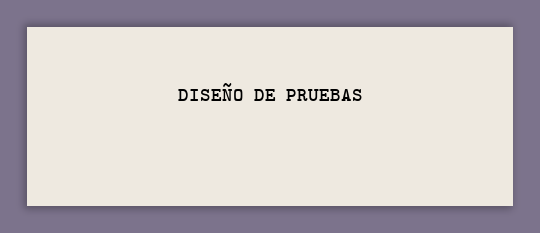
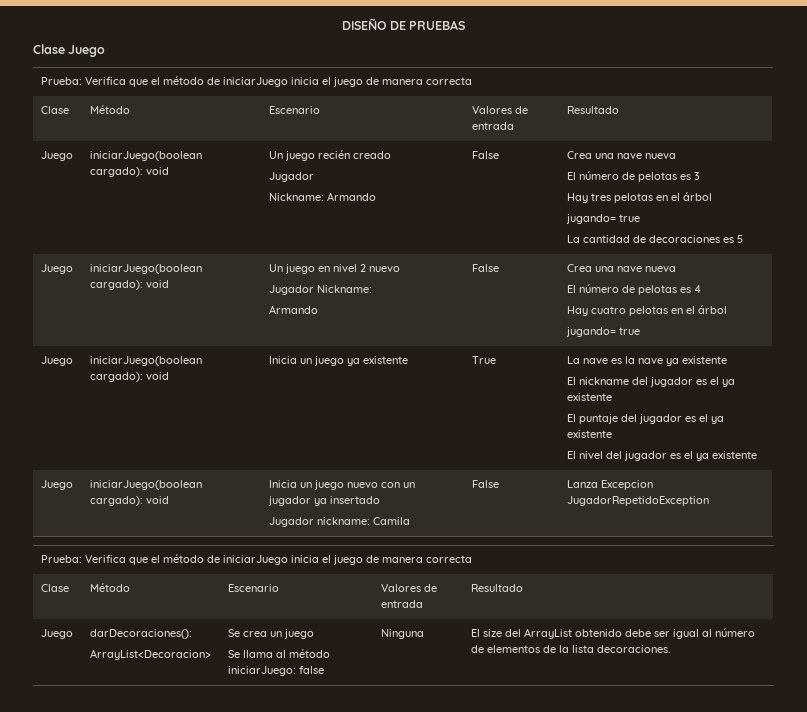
(363, 95) none -> [33,44,106,57] [41,76,473,87] [41,106,70,114] [90,105,131,114] [269,106,321,114] [472,106,529,114] [472,122,515,130] [567,106,620,114] [41,151,74,161] [90,151,203,161] [90,167,170,177] [269,150,392,161] [269,172,315,182] [269,192,377,201] [472,151,500,159] [567,151,677,159] [567,171,701,182] [567,192,713,203] [566,214,641,224] [567,235,744,243] [41,264,74,274] [90,264,203,274] [90,280,170,290] [269,264,401,274] [269,285,373,295] [269,305,319,314] [472,264,500,272] [567,264,677,272] [567,284,702,295] [567,305,728,316] [566,327,641,337] [41,356,74,366] [90,356,203,366] [90,372,170,382] [269,356,409,366] [472,356,497,364] [567,356,728,366] [567,377,736,387] [567,393,613,401] [567,414,725,424] [567,430,613,438] [567,451,758,461] [41,480,74,490] [90,480,203,490] [90,496,170,506] [269,480,416,490] [268,496,381,506] [269,517,411,527] [472,480,500,488] [567,480,654,490] [567,496,710,506] [41,554,473,565] [41,584,70,592] [90,583,131,592] [228,584,280,592] [381,584,438,592] [381,600,424,608] [471,584,524,592] [41,629,74,639] [90,629,193,639] [90,649,212,660] [228,629,315,639] [228,649,331,658] [228,666,325,676] [381,629,425,639] [471,628,756,639] [471,645,671,653] // Clase Juego // Prueba: Verifica que el método de iniciarJuego inicia el juego de manera correcta // Clase | Método | Escenario | Valores de entrada | Resultado // Juego | iniciarJuego(boolean cargado): void | Un juego recién creado // Jugador // Nickname: Armando | False | Crea una nave nueva // El número de pelotas es 3 // Hay tres pelotas en el árbol // jugando= true // La cantidad de decoraciones es 5 // Juego | iniciarJuego(boolean cargado): void | Un juego en nivel 2 nuevo // Jugador Nickname: // Armando | False | Crea una nave nueva // El número de pelotas es 4 // Hay cuatro pelotas en el árbol // jugando= true // Juego | iniciarJuego(boolean cargado): void | Inicia un juego ya existente | True | La nave es la nave ya existente // El nickname del jugador es el ya existente // El puntaje del jugador es el ya existente // El nivel del jugador es el ya existente // Juego | iniciarJuego(boolean cargado): void | Inicia un juego nuevo con un jugador ya insertado // Jugador nickname: Camila | False | Lanza Excepcion JugadorRepetidoException // Prueba: Verifica que el método de iniciarJuego inicia el juego de manera correcta // Clase | Método | Escenario | Valores de entrada | Resultado // Juego | darDecoraciones(): // ArrayList<Decoracion> | Se crea un juego // Se llama al método iniciarJuego: false | Ninguna | El size del ArrayList obtenido debe ser igual al número de elementos de la lista decoraciones.

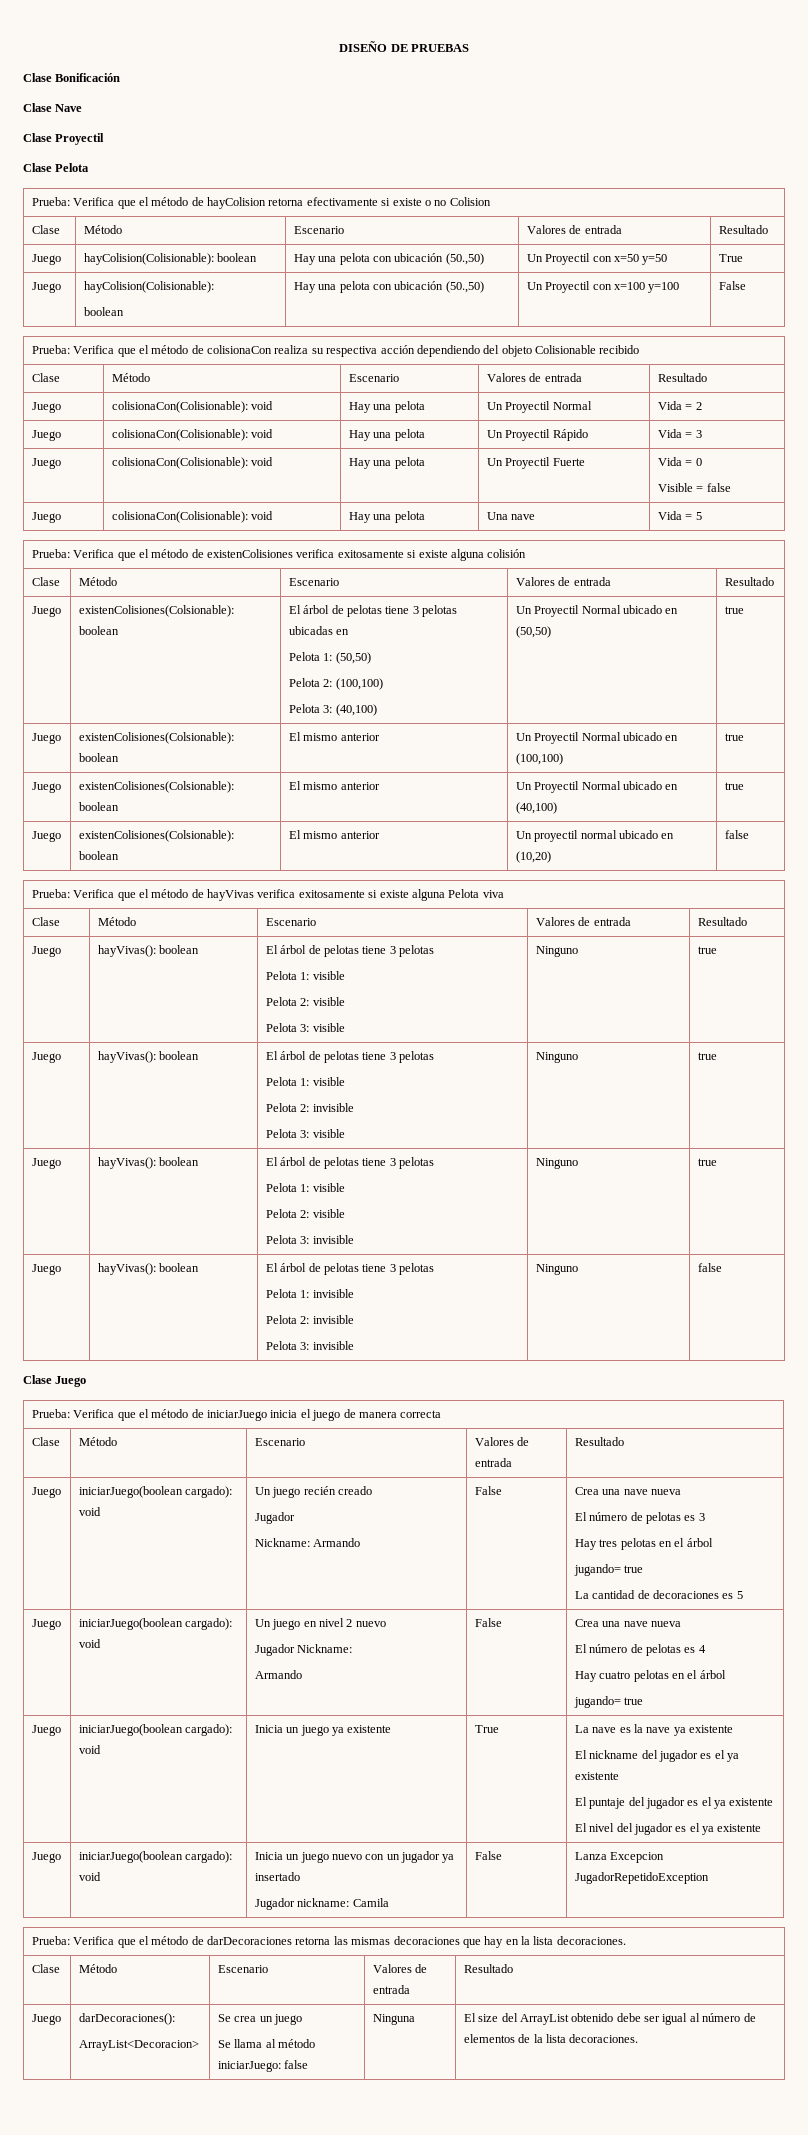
(465, 25) none -> [23,73,121,82] [23,103,83,112] [23,133,105,145] [23,163,90,172] [31,197,491,209] [31,225,60,234] [83,225,122,234] [293,226,344,234] [526,225,622,234] [718,225,768,234] [31,254,61,265] [83,253,258,265] [293,253,484,265] [526,253,668,265] [718,254,743,262] [31,282,61,293] [83,281,214,293] [83,307,124,316] [293,281,484,293] [526,281,680,293] [718,281,746,290] [31,345,640,357] [31,373,60,382] [111,373,150,382] [348,374,399,382] [486,373,582,382] [657,373,707,382] [31,402,61,413] [111,401,274,413] [348,401,425,413] [486,401,592,413] [657,401,702,410] [31,430,61,441] [111,429,274,441] [348,429,425,441] [486,429,588,441] [657,429,702,438] [31,458,61,469] [111,457,274,469] [348,457,425,469] [486,457,585,469] [657,457,702,466] [657,483,731,492] [31,512,61,523] [111,511,274,523] [348,511,425,523] [486,512,536,520] [657,511,702,520] [31,549,527,561] [31,577,60,586] [78,577,117,586] [288,578,339,586] [515,577,611,586] [724,577,774,586] [31,606,61,617] [78,605,234,617] [78,626,119,635] [288,605,458,617] [288,626,350,635] [288,652,371,664] [288,678,383,690] [288,704,377,716] [515,605,679,617] [515,626,551,638] [724,606,744,614] [31,733,61,744] [78,732,234,744] [78,753,119,762] [288,732,380,741] [515,732,679,744] [515,753,563,765] [724,733,744,741] [31,782,61,793] [78,781,234,793] [78,802,119,811] [288,781,380,790] [515,781,679,793] [515,802,557,814] [724,782,744,790] [31,831,61,842] [78,830,234,842] [78,851,119,860] [288,830,380,839] [515,830,675,842] [515,851,551,863] [724,830,749,839] [31,889,504,901] [31,917,60,926] [97,917,136,926] [265,918,316,926] [535,917,631,926] [697,917,747,926] [31,946,61,957] [97,945,200,957] [265,945,435,957] [265,971,345,980] [265,997,345,1006] [265,1023,345,1032] [535,946,578,957] [697,946,717,954] [31,1052,61,1063] [97,1051,200,1063] [265,1051,435,1063] [265,1077,345,1086] [265,1103,354,1112] [265,1129,345,1138] [535,1052,578,1063] [697,1052,717,1060] [31,1158,61,1169] [97,1157,200,1169] [265,1157,435,1169] [265,1183,345,1192] [265,1209,345,1218] [265,1235,354,1244] [535,1158,578,1169] [697,1158,717,1166] [31,1264,61,1275] [97,1263,200,1275] [265,1263,435,1275] [265,1289,354,1298] [265,1315,354,1324] [265,1341,354,1350] [535,1264,578,1275] [697,1263,722,1272] // Clase Bonificación // Clase Nave // Clase Proyectil // Clase Pelota // Prueba: Verifica que el método de hayColision retorna efectivamente si existe o no Colision // Clase | Método | Escenario | Valores de entrada | Resultado // Juego | hayColision(Colisionable): boolean | Hay una pelota con ubicación (50.,50) | Un Proyectil con x=50 y=50 | True // Juego | hayColision(Colisionable): // boolean | Hay una pelota con ubicación (50.,50) | Un Proyectil con x=100 y=100 | False // Prueba: Verifica que el método de colisionaCon realiza su respectiva acción dependiendo del objeto Colisionable recibido // Clase | Método | Escenario | Valores de entrada | Resultado // Juego | colisionaCon(Colisionable): void | Hay una pelota | Un Proyectil Normal | Vida = 2 // Juego | colisionaCon(Colisionable): void | Hay una pelota | Un Proyectil Rápido | Vida = 3 // Juego | colisionaCon(Colisionable): void | Hay una pelota | Un Proyectil Fuerte | Vida = 0 // Visible = false // Juego | colisionaCon(Colisionable): void | Hay una pelota | Una nave | Vida = 5 // Prueba: Verifica que el método de existenColisiones verifica exitosamente si existe alguna colisión // Clase | Método | Escenario | Valores de entrada | Resultado // Juego | existenColisiones(Colsionable): boolean | El árbol de pelotas tiene 3 pelotas ubicadas en // Pelota 1: (50,50) // Pelota 2: (100,100) // Pelota 3: (40,100) | Un Proyectil Normal ubicado en (50,50) | true // Juego | existenColisiones(Colsionable): boolean | El mismo anterior | Un Proyectil Normal ubicado en (100,100) | true // Juego | existenColisiones(Colsionable): boolean | El mismo anterior | Un Proyectil Normal ubicado en (40,100) | true // Juego | existenColisiones(Colsionable): boolean | El mismo anterior | Un proyectil normal ubicado en (10,20) | false // Prueba: Verifica que el método de hayVivas verifica exitosamente si existe alguna Pelota viva // Clase | Método | Escenario | Valores de entrada | Resultado // Juego | hayVivas(): boolean | El árbol de pelotas tiene 3 pelotas // Pelota 1: visible // Pelota 2: visible // Pelota 3: visible | Ninguno | true // Juego | hayVivas(): boolean | El árbol de pelotas tiene 3 pelotas // Pelota 1: visible // Pelota 2: invisible // Pelota 3: visible | Ninguno | true // Juego | hayVivas(): boolean | El árbol de pelotas tiene 3 pelotas // Pelota 1: visible // Pelota 2: visible // Pelota 3: invisible | Ninguno | true // Juego | hayVivas(): boolean | El árbol de pelotas tiene 3 pelotas // Pelota 1: invisible // Pelota 2: invisible // Pelota 3: invisible | Ninguno | false
[223,555,473,565] iniciarJuego inicia el juego de manera correcta -> [207,1936,626,1948] darDecoraciones retorna las mismas decoraciones que hay en la lista decoraciones.

